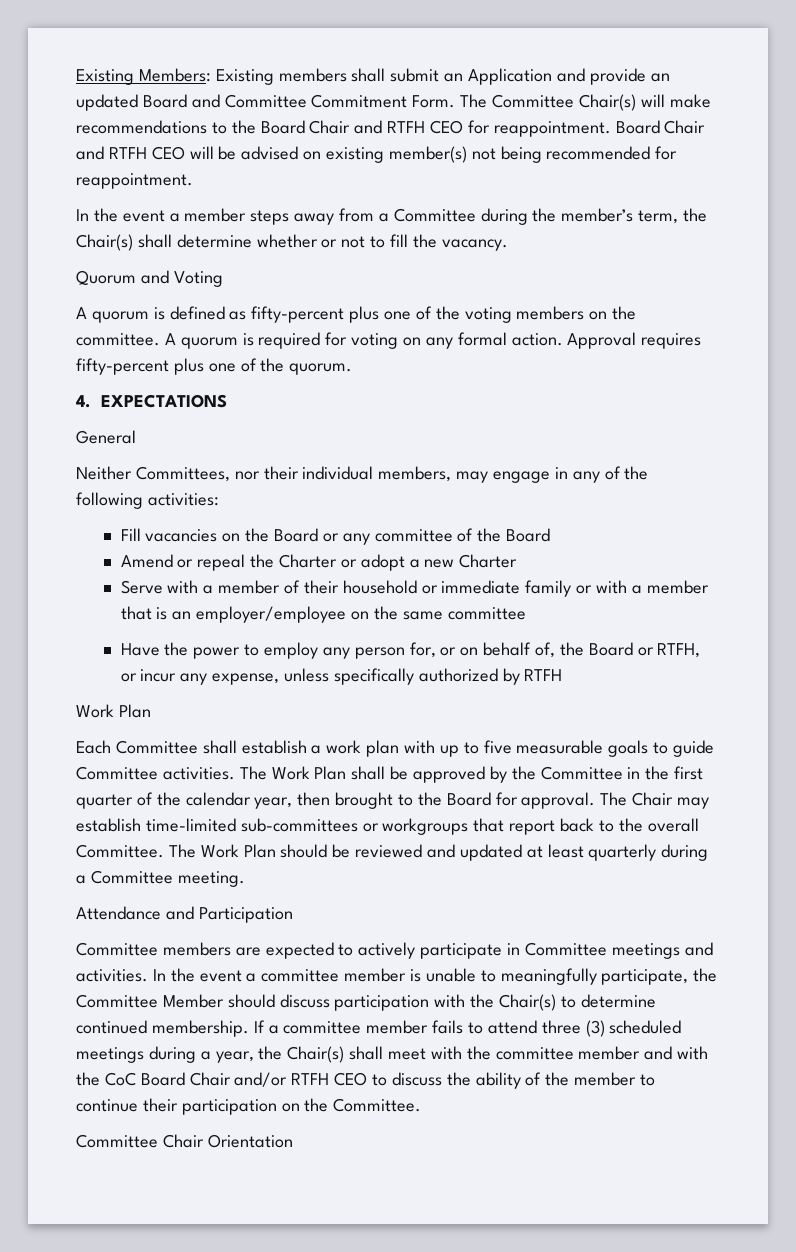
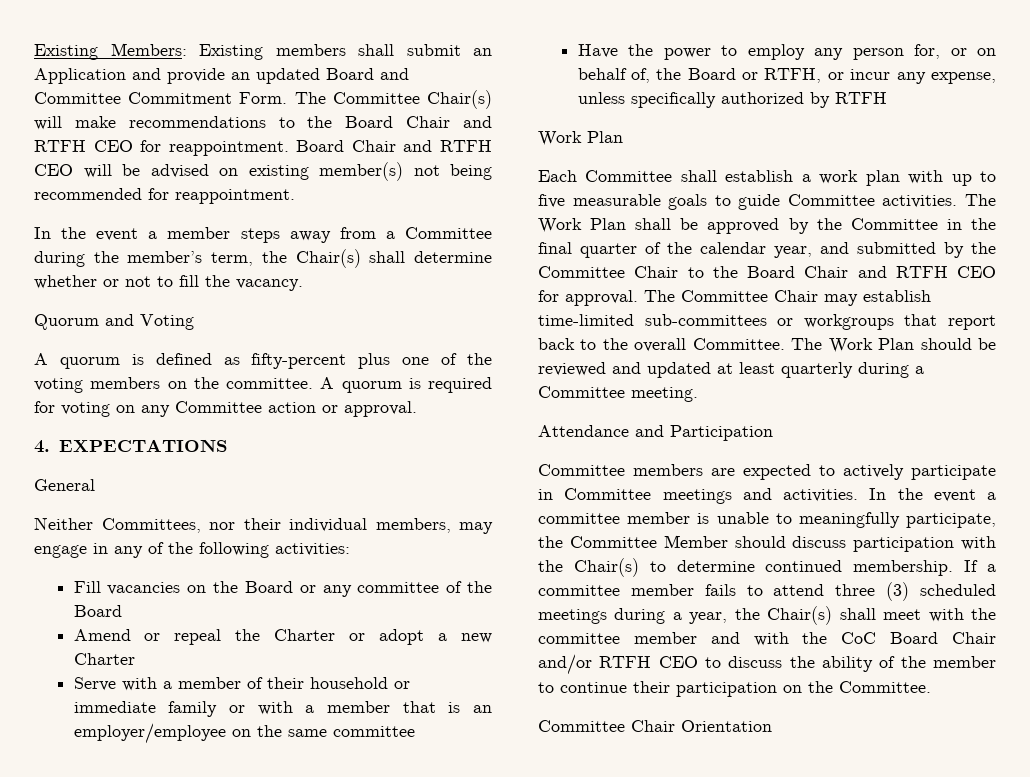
[457,332,702,349] [76,358,353,375] formal action. Approval requires fifty-percent plus one of the quorum. -> [175,401,417,417] Committee action or approval.
[674,766,704,780] first -> [538,242,572,254] final
[297,792,491,809] then brought to the Board -> [820,242,996,258] [538,266,996,278] and submitted by the Committee Chair to the Board Chair and RTFH CEO
(628, 799) none -> [681,290,768,302] Committee

